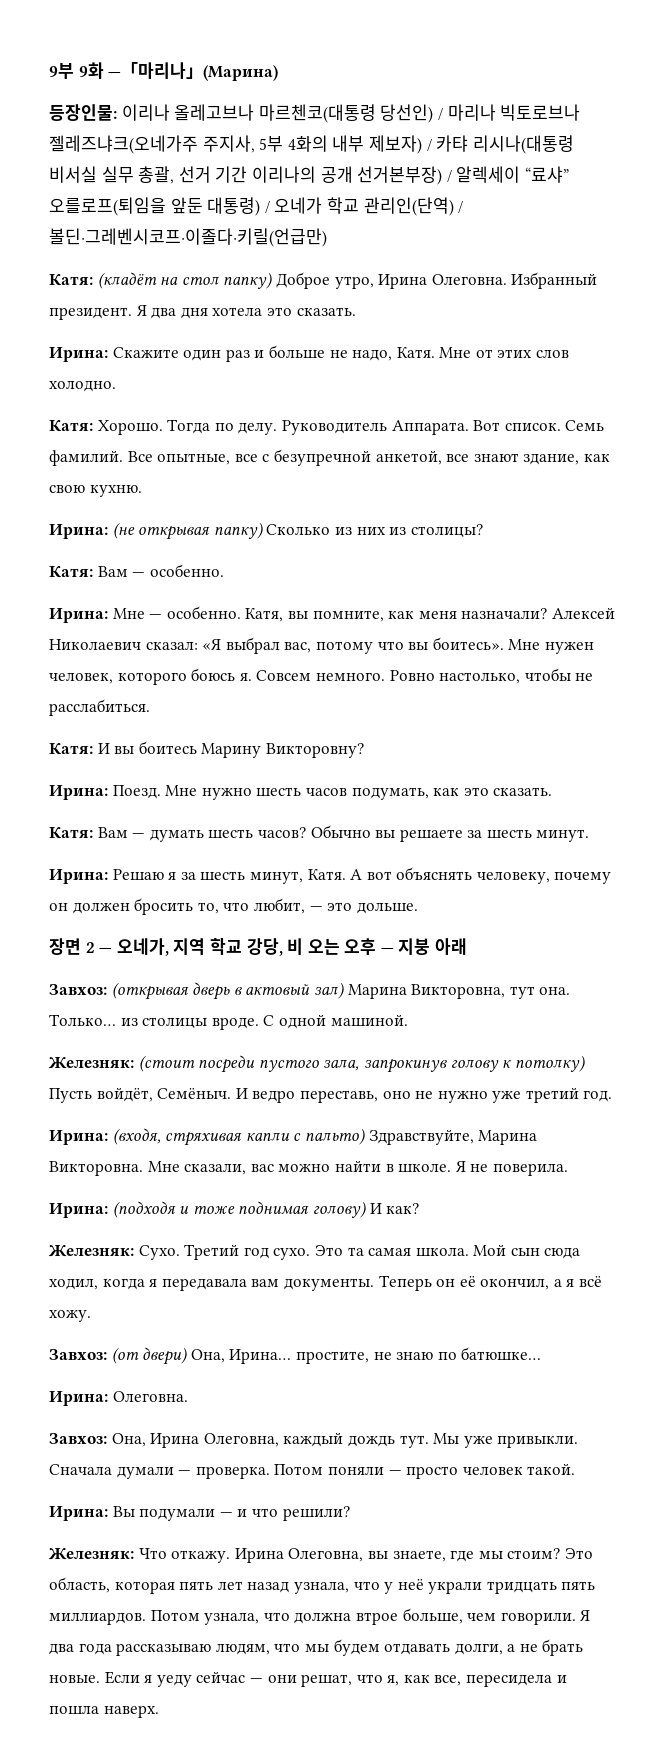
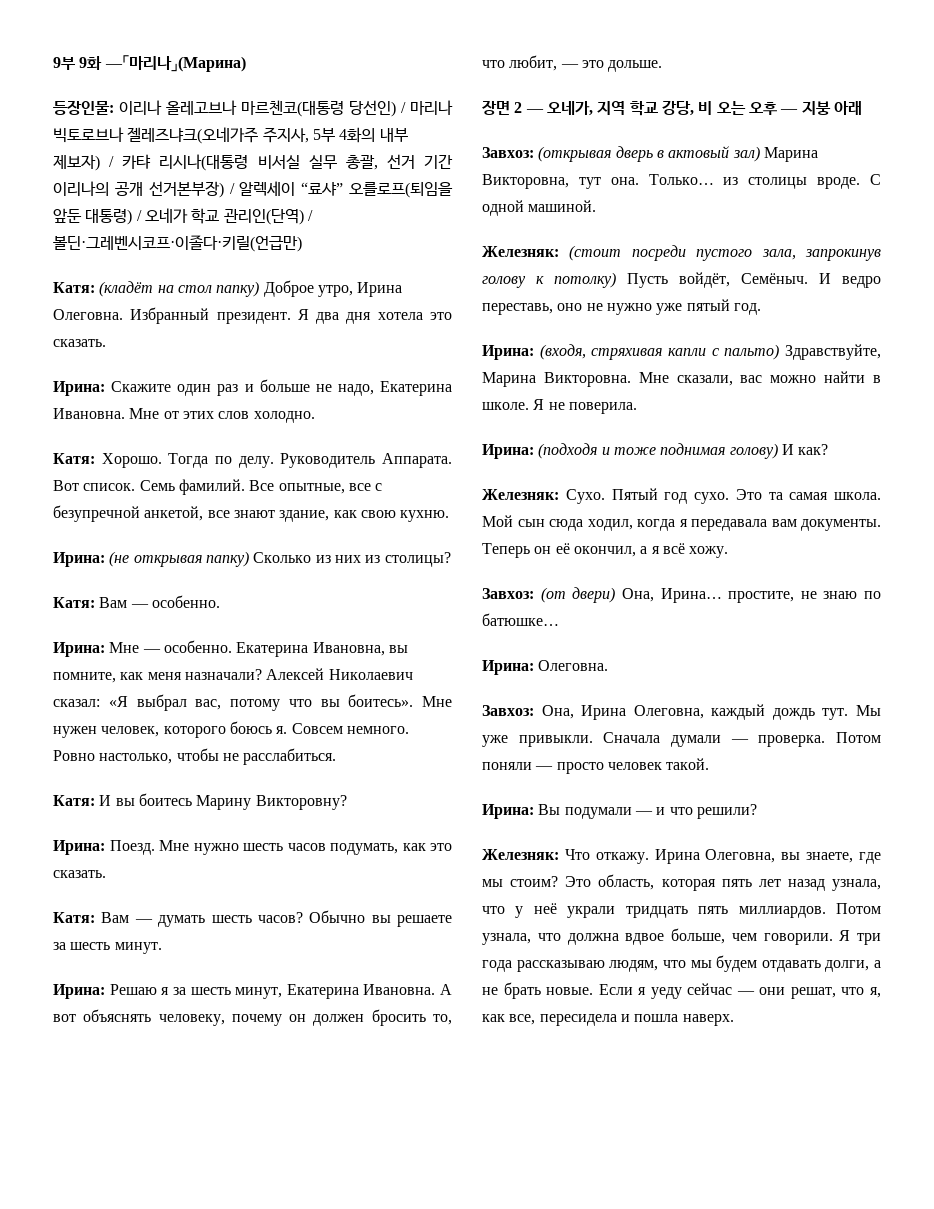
[396,347,435,358] Катя. -> [380,381,452,396] [53,408,125,419] Екатерина Ивановна.
[245,608,284,622] Катя, -> [236,642,385,657] Екатерина Ивановна,
[307,869,346,880] Катя. -> [286,984,436,999] Екатерина Ивановна.
[525,1087,579,1103] третий -> [686,299,730,311] пятый
[184,1244,240,1260] Третий -> [611,488,658,500] Пятый
[355,1612,398,1625] втрое -> [625,933,665,945] вдвое
[49,1643,74,1655] два -> [857,933,881,945] три

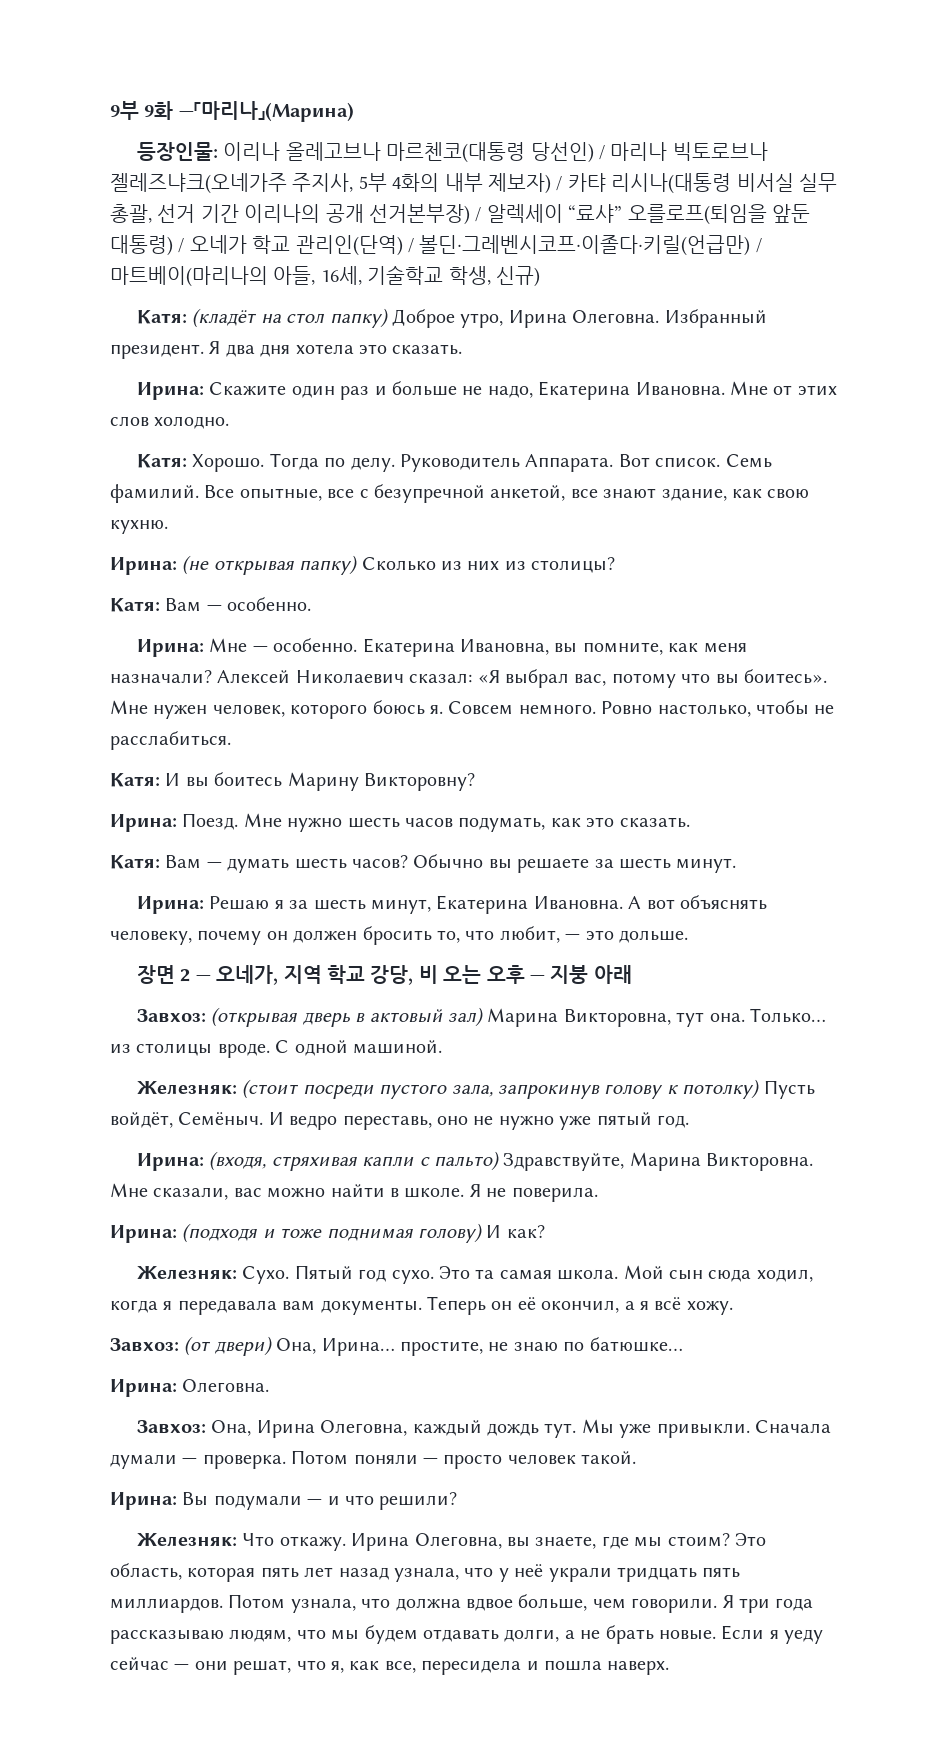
(302, 243) none -> [755,238,762,253] [110,265,540,287] / 마트베이(마리나의 아들, 16세, 기술학교 학생, 신규)

